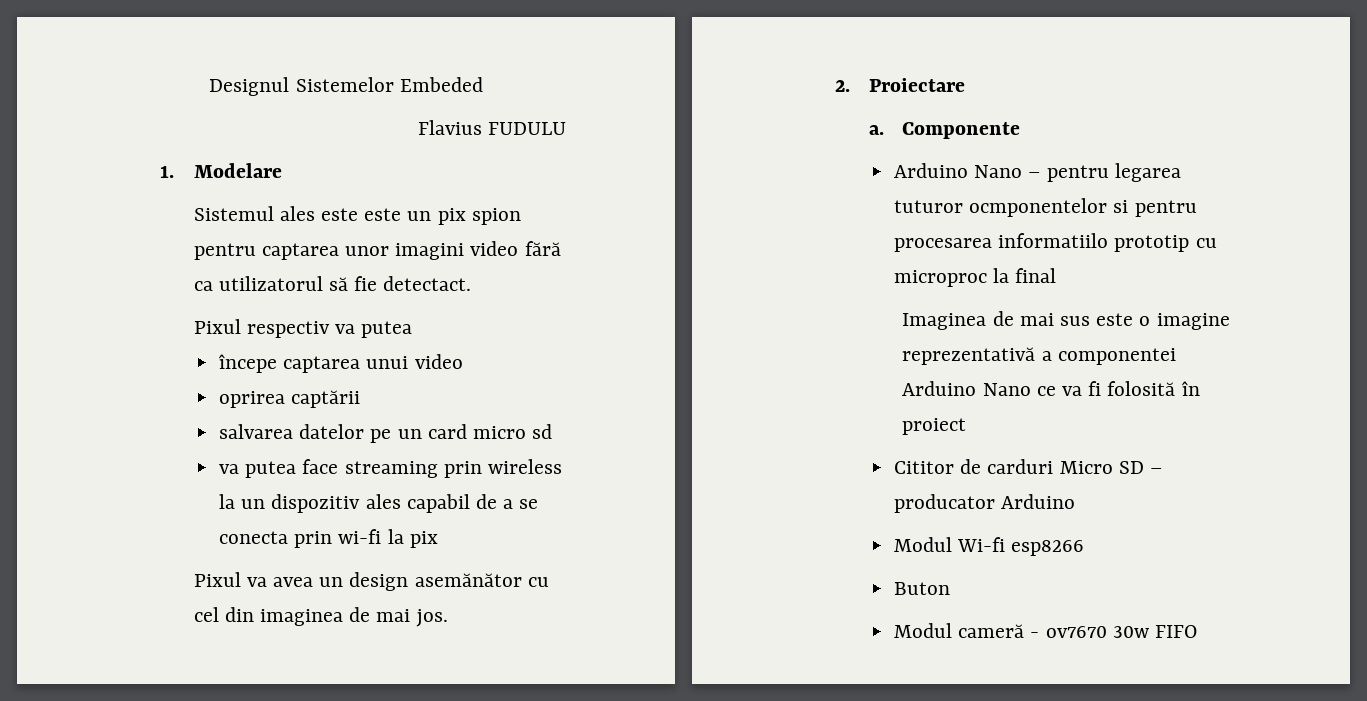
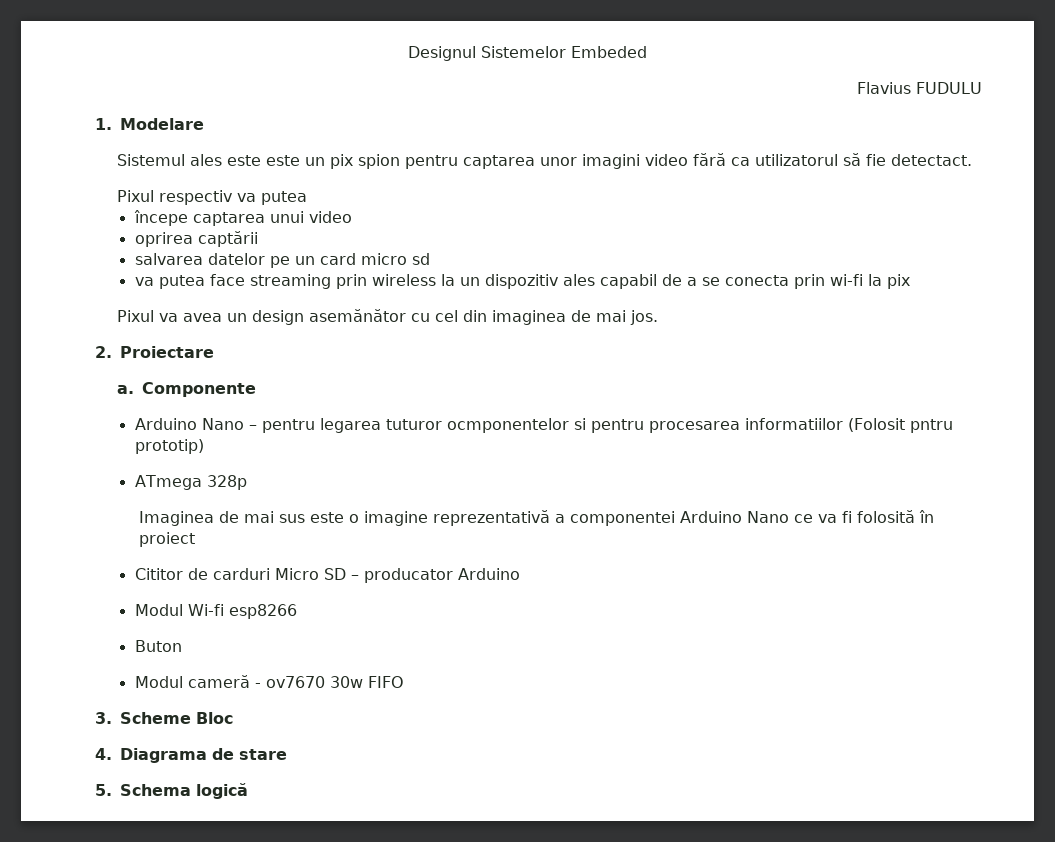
[998,233,1217,252] [893,268,1057,287] informatiilo prototip cu microproc la final -> [744,418,953,433] [134,439,204,454] [134,475,247,490] informatiilor (Folosit pntru prototip) // ATmega 328p
(1197, 631) none -> [94,712,233,724] [94,748,287,763] [94,783,248,799] // 3. Scheme Bloc // 4. Diagrama de stare // 5. Schema logică

